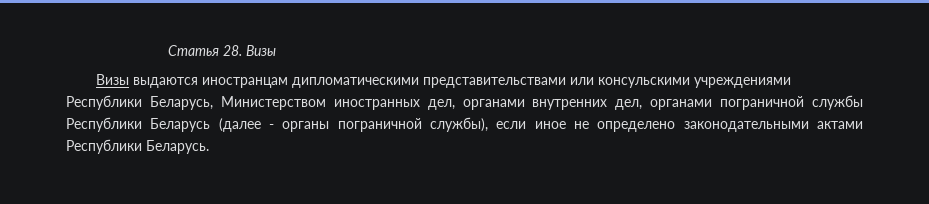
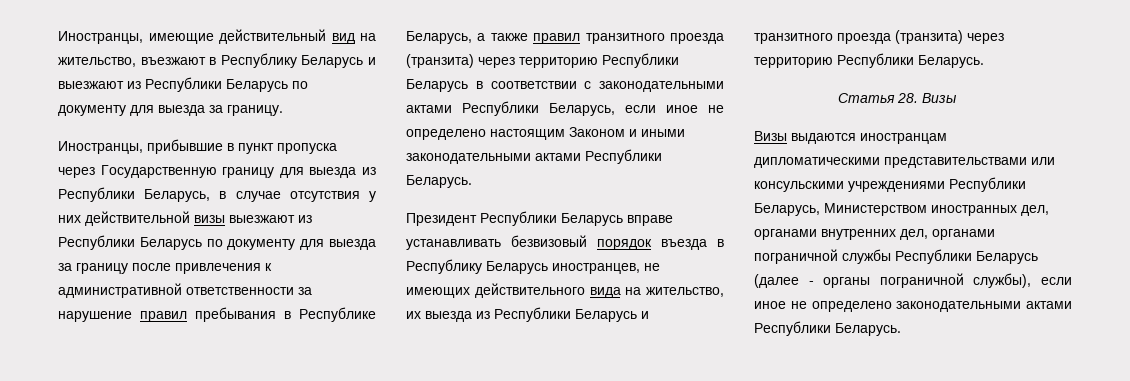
(168, 50) none -> [58,29,376,44] [58,53,376,68] [58,77,308,92] [58,105,283,116] [58,139,337,154] [58,165,376,178] [58,187,376,202] [58,211,312,226] [58,235,377,250] [58,263,272,274] [58,283,312,298] [58,307,376,322] [406,31,724,44] [406,53,679,68] [406,79,724,92] [406,101,724,116] [406,127,685,140] [406,149,662,164] [406,175,472,188] [406,211,673,226] [406,235,724,250] [406,259,660,274] [406,283,724,298] [406,307,649,322] [754,30,1004,44] [754,53,984,68] Иностранцы, имеющие действительный вид на жительство, въезжают в Республику Беларусь и выезжают из Республики Беларусь по документу для выезда за границу. // Иностранцы, прибывшие в пункт пропуска через Государственную границу для выезда из Республики Беларусь, в случае отсутствия у них действительной визы выезжают из Республики Беларусь по документу для выезда за границу после привлечения к административной ответственности за нарушение правил пребывания в Республике Беларусь, а также правил транзитного проезда (транзита) через территорию Республики Беларусь в соответствии с законодательными актами Республики Беларусь, если иное не определено настоящим Законом и иными законодательными актами Республики Беларусь. // Президент Республики Беларусь вправе устанавливать безвизовый порядок въезда в Республику Беларусь иностранцев, не имеющих действительного вида на жительство, их выезда из Республики Беларусь и транзитного проезда (транзита) через территорию Республики Беларусь. //

